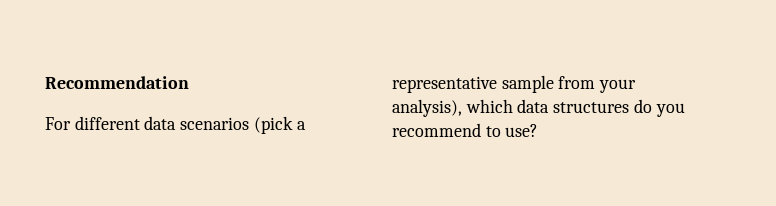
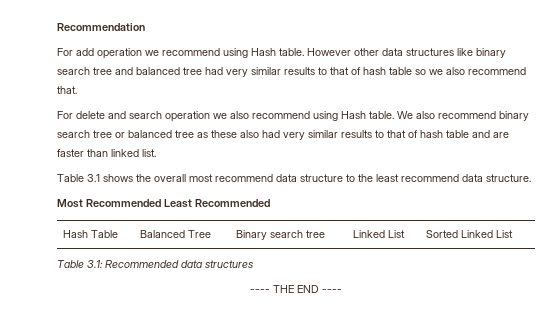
[74,116,306,134] [392,75,637,93] [392,99,685,117] [392,123,539,137] different data scenarios (pick a representative sample from your analysis), which data structures do you recommend to use? -> [76,48,506,59] [57,67,526,77] [57,86,77,94] [57,111,529,122] [57,130,509,140] [57,149,156,157] [57,174,531,182] [57,199,270,208] [62,230,118,238] [139,230,211,238] [235,230,325,240] [352,230,405,238] [425,230,513,238] [57,260,253,268] [250,285,342,293] add operation we recommend using Hash table. However other data structures like binary search tree and balanced tree had very similar results to that of hash table so we also recommend that. // For delete and search operation we also recommend using Hash table. We also recommend binary search tree or balanced tree as these also had very similar results to that of hash table and are faster than linked list. // Table 3.1 shows the overall most recommend data structure to the least recommend data structure. // Most Recommended Least Recommended // Hash Table | Balanced Tree | Binary search tree | Linked List | Sorted Linked List // Table 3.1: Recommended data structures // ---- THE END ----

